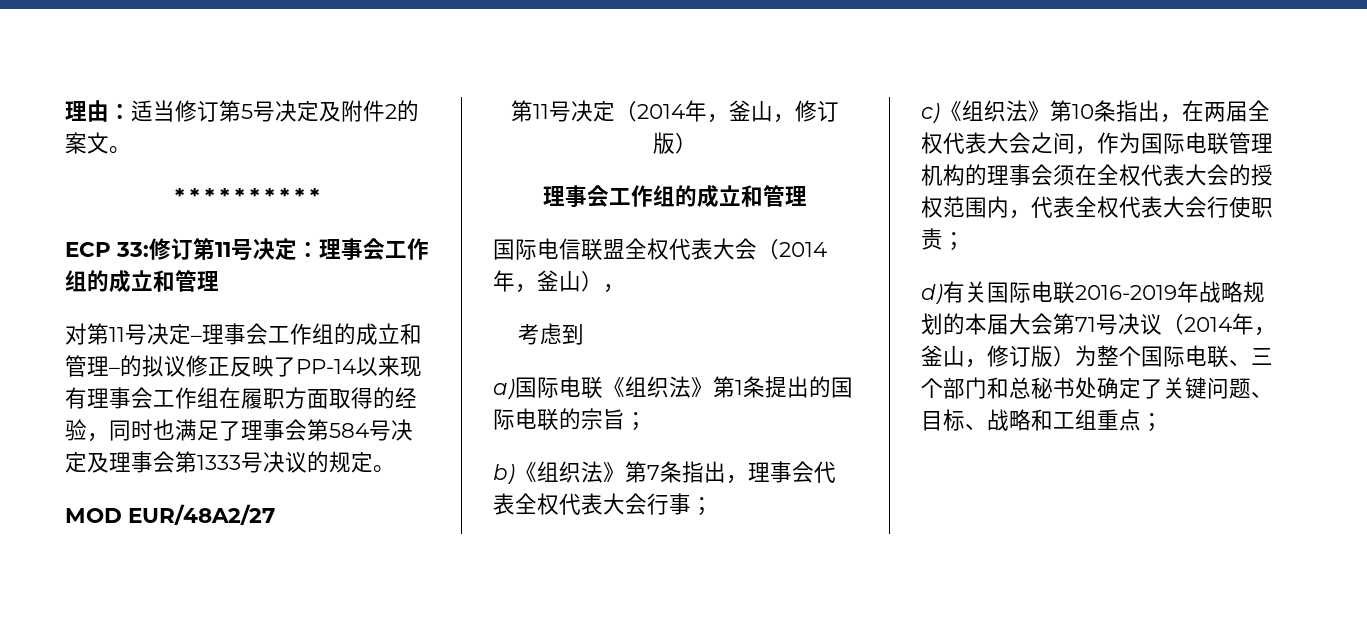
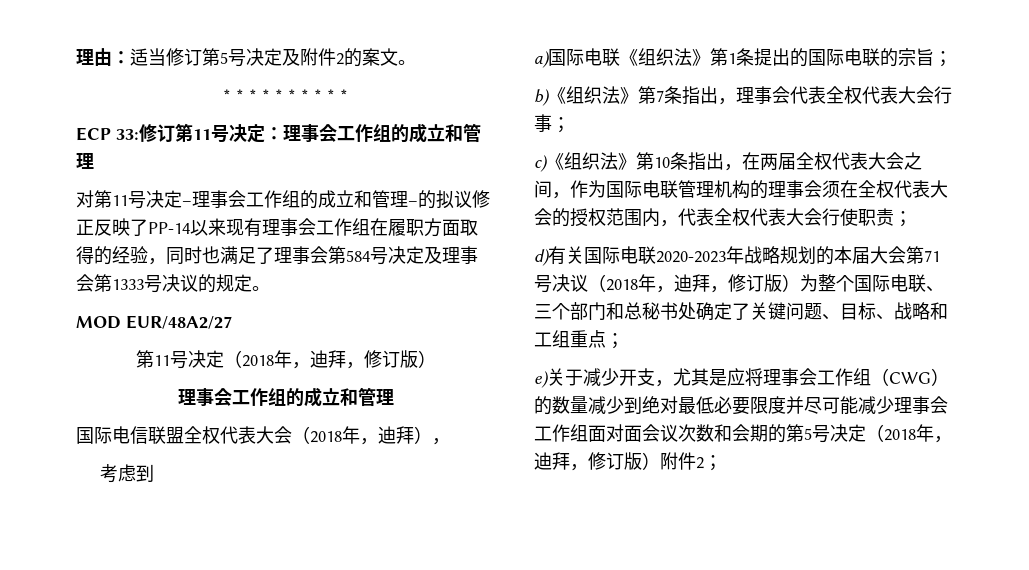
[637,100,773,123] 2014年，釜山 -> [241,350,346,369] 2018年，迪拜
[779,242,827,257] [493,270,581,293] 2014年，釜山 -> [310,426,414,445] 2018年，迪拜
[1075,285,1177,300] 2016-2019 -> [656,251,726,263] 2020-2023
[1184,313,1276,336] [921,345,965,367] 2014年，釜山 -> [606,274,710,293] 2018年，迪拜
(1163, 422) none -> [534,368,949,388] [534,396,948,415] [534,424,952,443] [534,452,722,471] // e)关于减少开支，尤其是应将理事会工作组（CWG）的数量减少到绝对最低必要限度并尽可能减少理事会工作组面对面会议次数和会期的第5号决定（2018年，迪拜，修订版）附件2；

